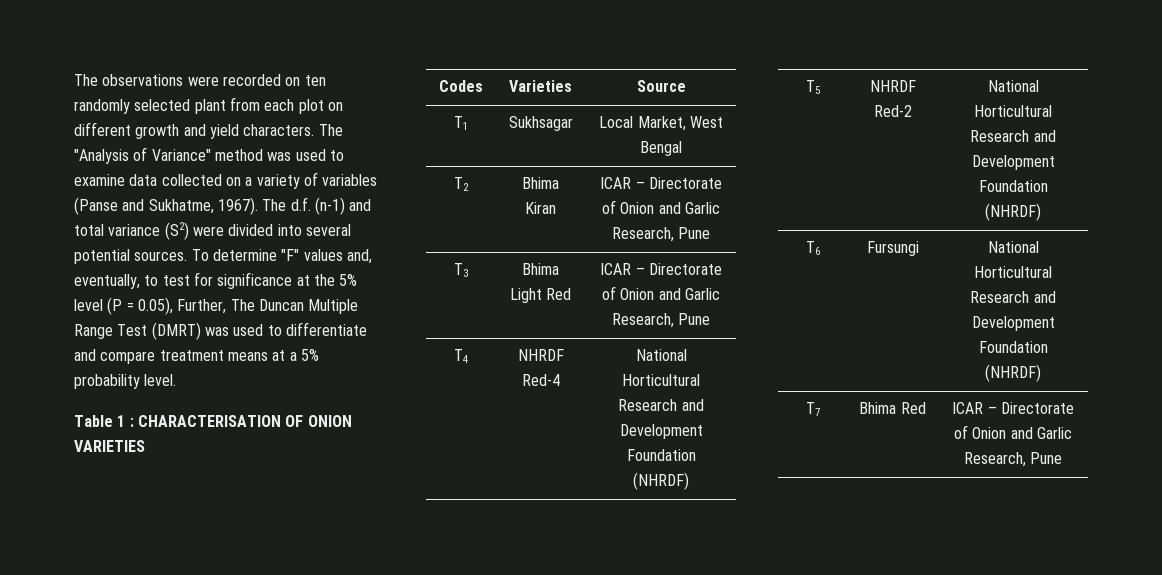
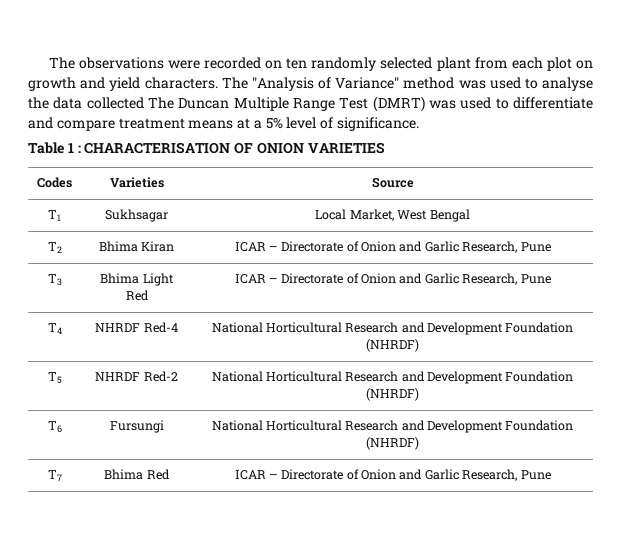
[74,122,131,136] different -> (593, 64) none
[74,172,378,189] [74,197,372,215] [74,222,351,240] [74,249,372,264] [74,272,358,289] [74,297,227,315] examine data collected on a variety of variables (Panse and Sukhatme, 1967). The d.f. (n-1) and total variance (S2) were divided into several potential sources. To determine "F" values and, eventually, to test for significance at the 5% level (P = 0.05), Further, -> [542,77,594,91] [28,97,144,109] analyse the data collected
[74,374,177,389] probability level. -> [286,117,420,131] level of significance.

